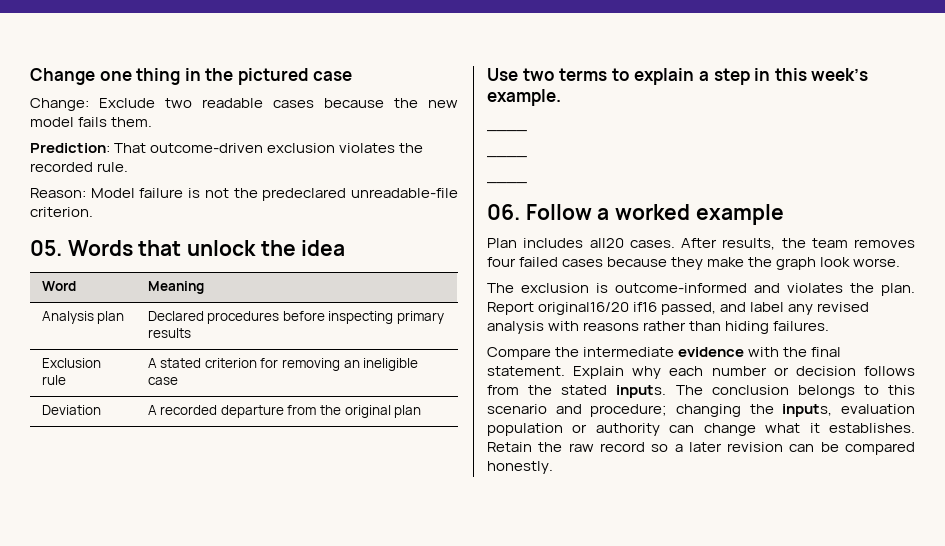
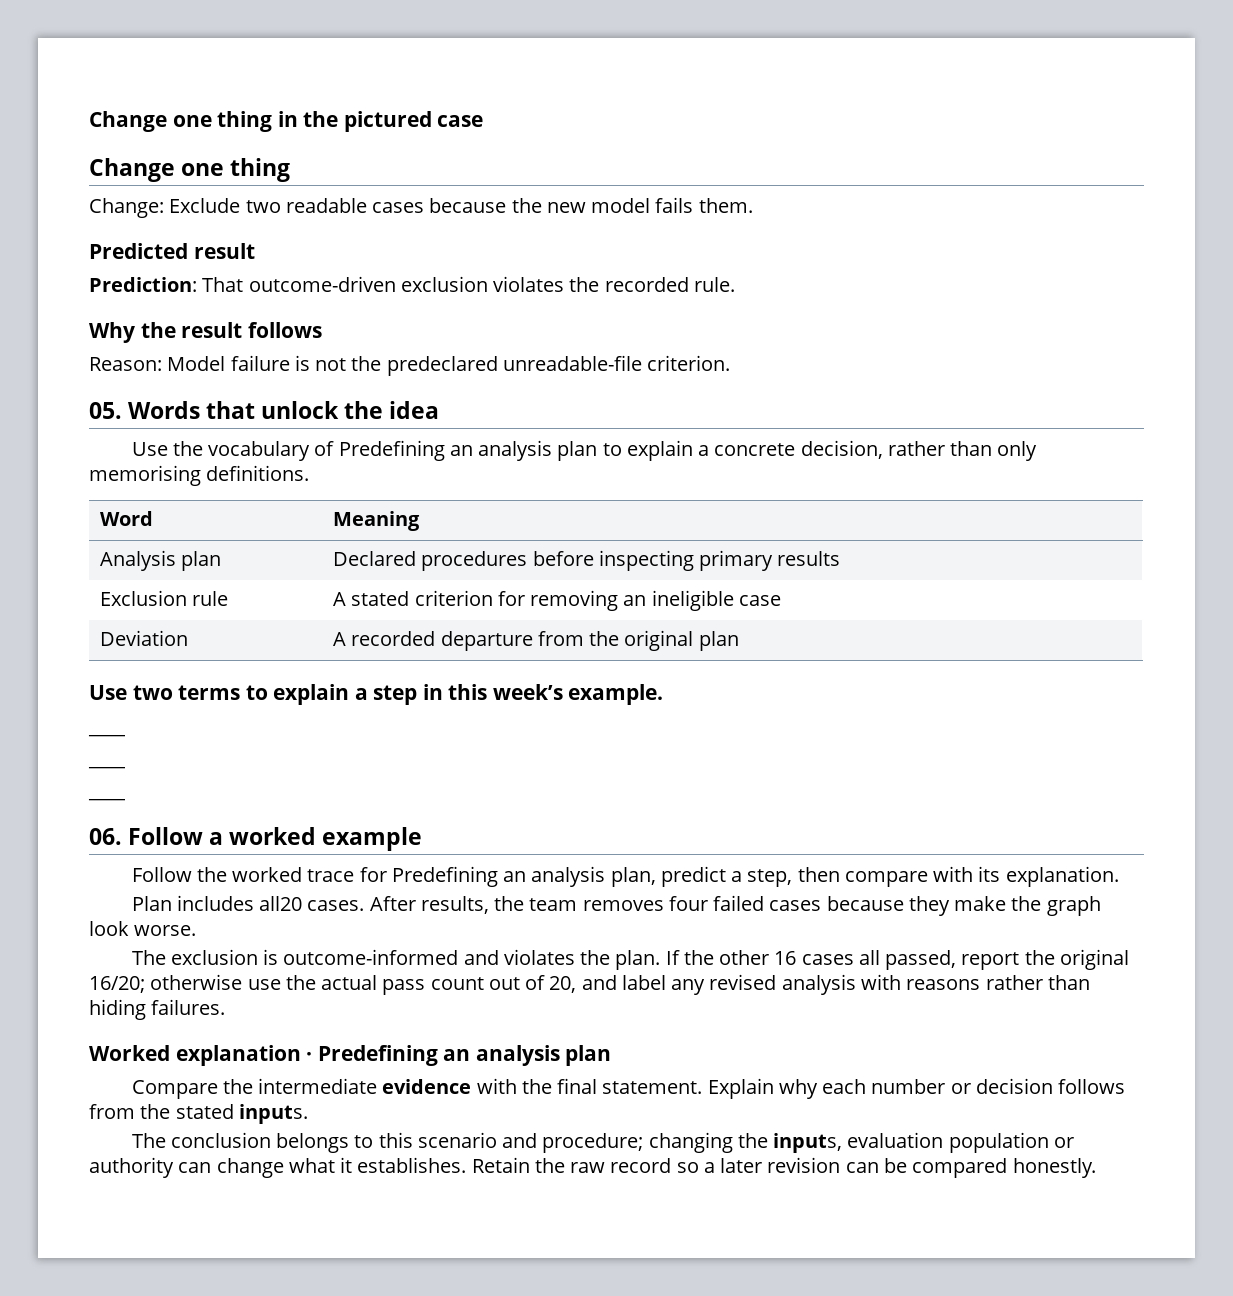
(352, 76) none -> [89,158,291,182] // Change one thing
(153, 122) none -> [89,243,255,259] // Predicted result
(129, 167) none -> [89,322,322,343] // Why the result follows
(346, 248) none -> [131,440,1038,461] [89,465,310,486] // Use the vocabulary of Predefining an analysis plan to explain a concrete decision, rather than only memorising definitions.
(784, 214) none -> [131,866,1119,887] // Follow the worked trace for Predefining an analysis plan, predict a step, then compare with its explanation.
[487,302,717,315] Report original16/20 if16 passed, -> [665,949,1130,970] [89,974,577,995] If the other 16 cases all passed, report the original 16/20; otherwise use the actual pass count out of 20,
(830, 326) none -> [89,1045,612,1066] // Worked explanation · Predefining an analysis plan
(667, 391) none -> (308, 1114) //

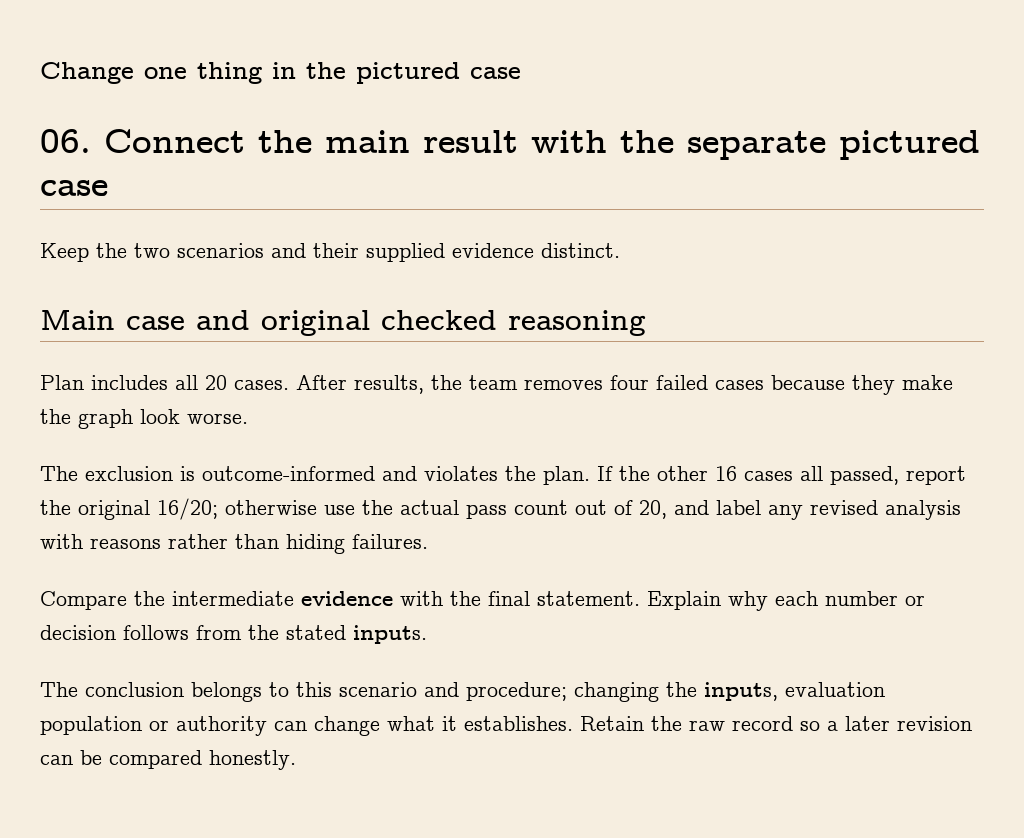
[89,158,291,182] [89,197,753,218] [89,243,255,259] [89,276,735,292] [89,322,322,343] [89,355,731,376] [89,401,440,419] [131,440,1038,461] [89,465,310,486] [100,511,154,526] [333,511,421,531] [100,550,222,571] [333,550,841,571] [100,590,229,606] [333,590,781,611] [100,630,189,646] [333,630,739,651] [89,684,664,705] [88,733,125,737] [88,765,125,769] [88,797,125,801] [89,827,423,851] [131,866,1119,887] Change one thing // Change: Exclude two readable cases because the new model fails them. // Predicted result // Prediction: That outcome-driven exclusion violates the recorded rule. // Why the result follows // Reason: Model failure is not the predeclared unreadable-file criterion. // 05. Words that unlock the idea // Use the vocabulary of Predefining an analysis plan to explain a concrete decision, rather than only memorising definitions. // Word | Meaning // Analysis plan | Declared procedures before inspecting primary results // Exclusion rule | A stated criterion for removing an ineligible case // Deviation | A recorded departure from the original plan // Use two terms to explain a step in this week’s example. // ____ // ____ // ____ // 06. Follow a worked example // Follow the worked trace for Predefining an analysis plan, predict a step, then compare with its explanation. -> [40,129,980,160] [40,180,108,196] [40,243,620,262] [40,310,646,336] 06. Connect the main result with the separate pictured case // Keep the two scenarios and their supplied evidence distinct. // Main case and original checked reasoning
[259,896,303,911] all20 -> [175,375,227,390] all 20
[89,1045,612,1066] // Worked explanation · Predefining an analysis plan -> (428, 541) none

